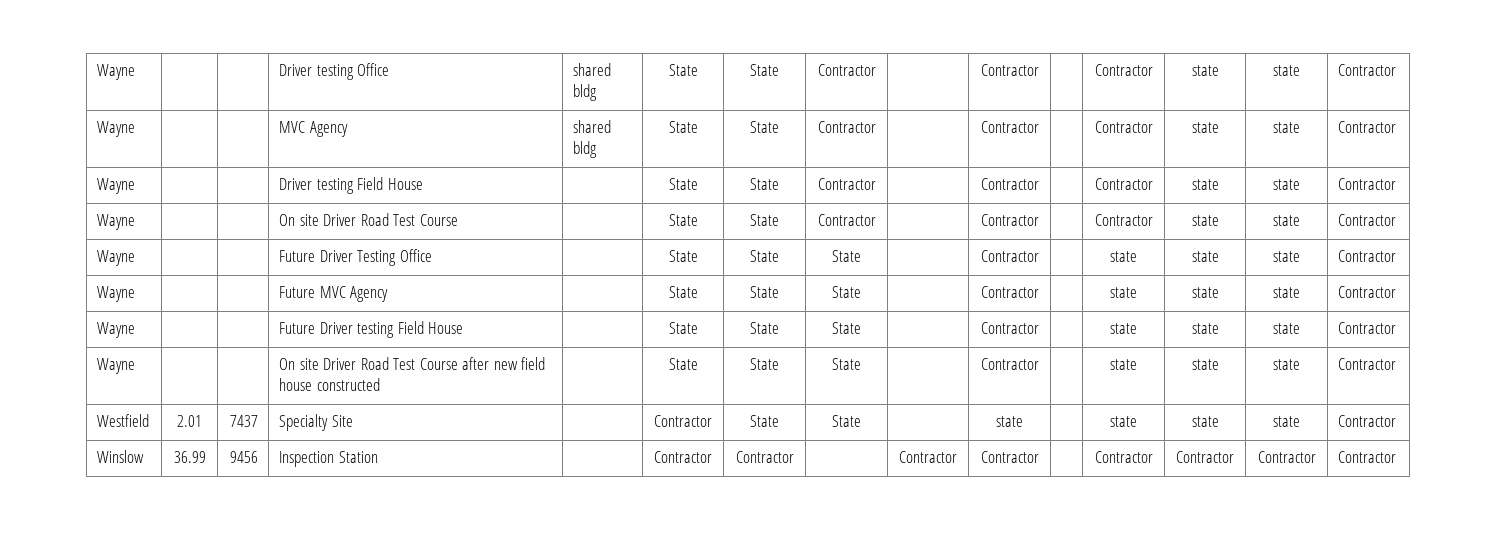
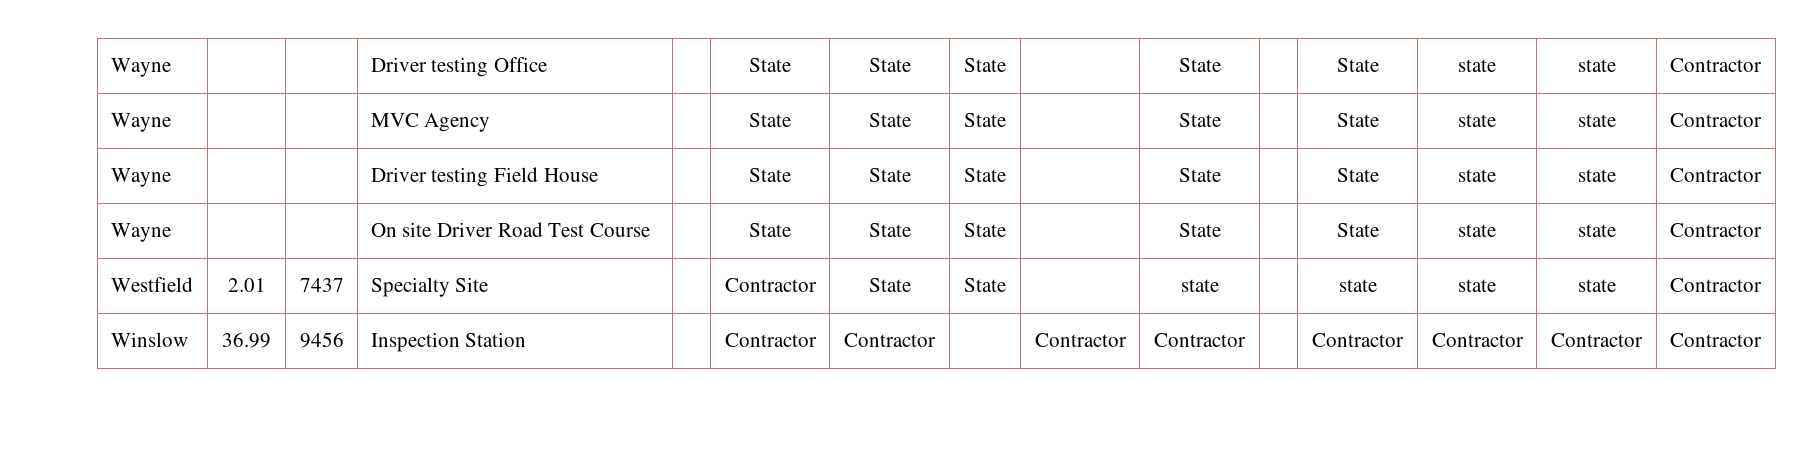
[573,63,612,76] [573,84,598,101] [668,64,698,76] [750,64,779,76] [817,64,876,76] [980,64,1039,76] [1094,64,1153,76] shared bldg | State | State | Contractor | | Contractor | | Contractor -> [749,58,791,72] [868,58,911,72] [964,58,1006,72] [1178,58,1221,72] [1336,58,1379,72] | State | State | State | | State | | State
[573,120,612,133] [573,141,598,158] [668,121,698,133] [750,121,779,133] [817,121,876,133] [980,121,1039,133] [1094,121,1153,133] shared bldg | State | State | Contractor | | Contractor | | Contractor -> [749,113,791,127] [868,113,911,127] [964,113,1006,127] [1178,113,1221,127] [1336,113,1379,127] | State | State | State | | State | | State
[817,178,876,190] [980,178,1039,190] [1094,178,1153,190] Contractor | | Contractor | | Contractor -> [964,168,1006,182] [1178,168,1221,182] [1336,168,1379,182] State | | State | | State
[817,214,876,226] [980,214,1039,226] [1094,214,1153,226] [1191,215,1219,226] [1273,215,1300,226] [1338,214,1397,226] [97,250,136,266] [279,249,432,266] [668,250,698,262] [750,250,779,262] [832,250,861,262] [980,250,1039,262] [1110,251,1137,262] [1191,251,1219,262] [1273,251,1300,262] [1338,250,1397,262] [97,286,136,302] [279,286,389,302] [668,286,698,298] [750,286,779,298] [832,286,861,298] [980,286,1039,298] [1110,287,1137,298] [1191,287,1219,298] [1273,287,1300,298] [1338,286,1397,298] [97,322,136,338] [279,321,464,338] [668,322,698,334] [750,322,779,334] [832,322,861,334] [980,322,1039,334] [1110,323,1137,334] [1191,323,1219,334] [1273,323,1300,334] [1338,322,1397,334] [97,358,136,374] [279,357,545,370] [279,378,380,391] [668,358,698,370] [750,358,779,370] [832,358,861,370] [980,358,1039,370] [1110,359,1137,370] Contractor | | Contractor | | Contractor | state | state | Contractor // Wayne | | | Future Driver Testing Office | | State | State | State | | Contractor | | state | state | state | Contractor // Wayne | | | Future MVC Agency | | State | State | State | | Contractor | | state | state | state | Contractor // Wayne | | | Future Driver testing Field House | | State | State | State | | Contractor | | state | state | state | Contractor // Wayne | | | On site Driver Road Test Course after new field house constructed | | State | State | State | | Contractor | | state | -> [964,223,1006,237] [1178,223,1221,237] [1336,223,1379,237] State | | State | | State |

